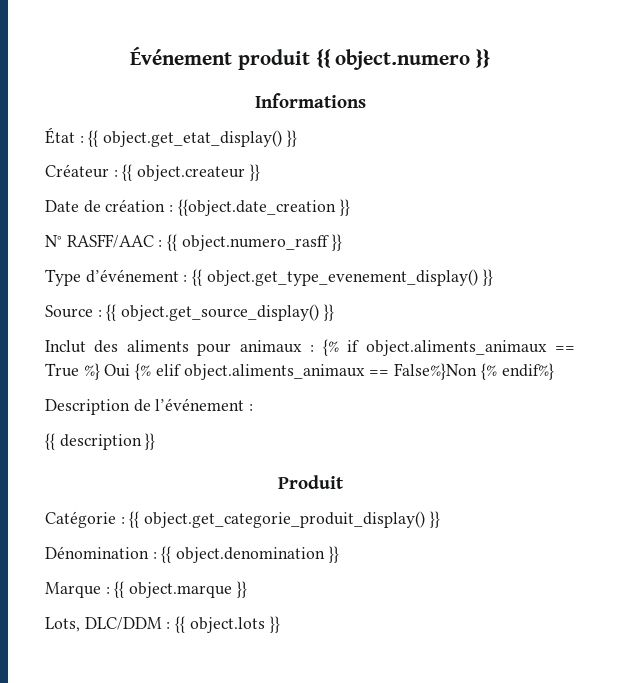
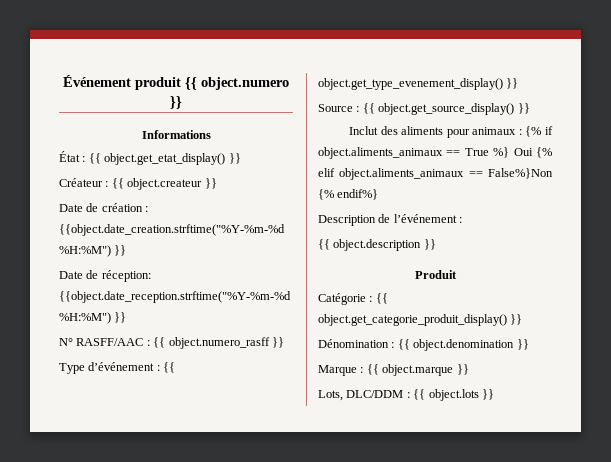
[177,199,336,216] {{object.date_creation -> [59,224,285,236] [59,245,127,257] [59,270,151,282] [59,291,291,303] [59,312,111,324] {{object.date_creation.strftime("%Y-%m-%d %H:%M") }} // Date de réception: {{object.date_reception.strftime("%Y-%m-%d %H:%M")
[59,434,142,450] description -> [333,239,422,251] object.description

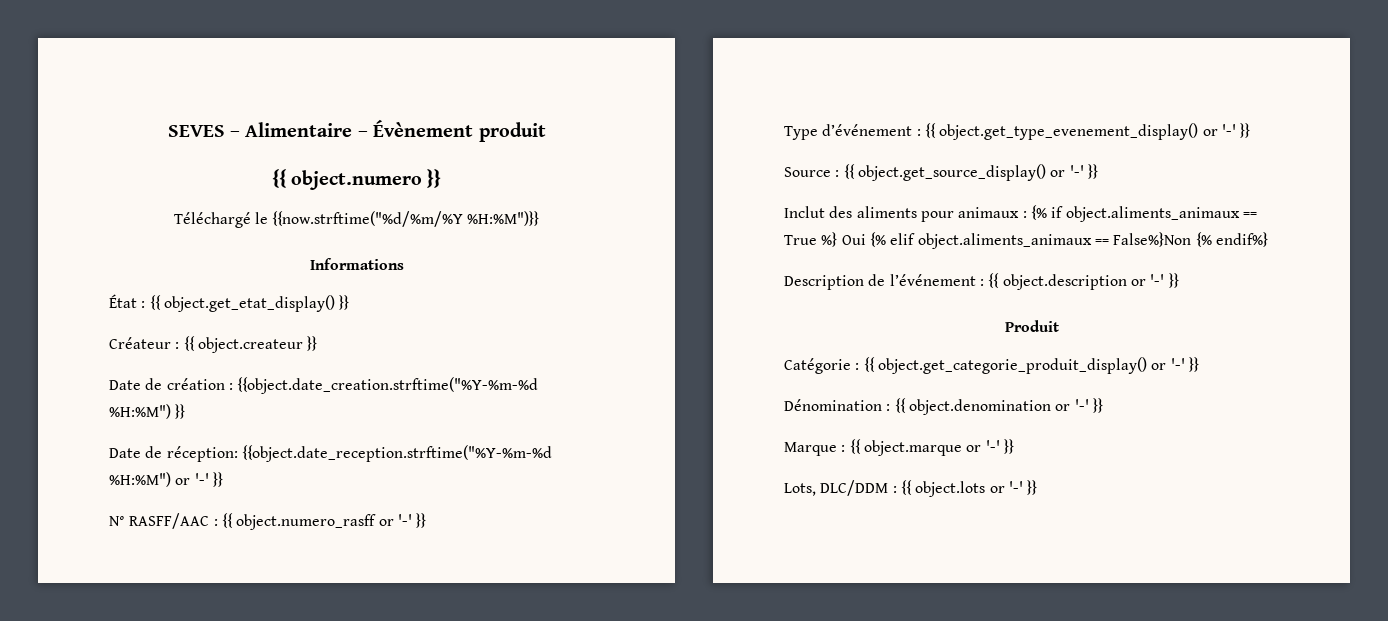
[63,75,131,87] Événement -> [167,119,474,137] SEVES – Alimentaire – Évènement
(181, 83) none -> (546, 132) //
(182, 102) none -> [173,211,540,228] // Téléchargé le {{now.strftime("%d/%m/%Y %H:%M")}}
(111, 318) none -> [175,473,209,485] or '-'
(270, 343) none -> [378,514,412,526] or '-'
(503, 84) none -> [1202,124,1236,136] or '-'
(515, 109) none -> [1050,165,1084,177] or '-'
(463, 220) // -> (984, 282) none
(422, 245) none -> [1130,274,1165,286] or '-'
(507, 320) none -> [1151,358,1185,370] or '-'
(515, 345) none -> [1055,399,1089,411] or '-'
(454, 370) none -> [966,440,1000,452] or '-'
(479, 395) none -> [989,481,1023,493] or '-'

